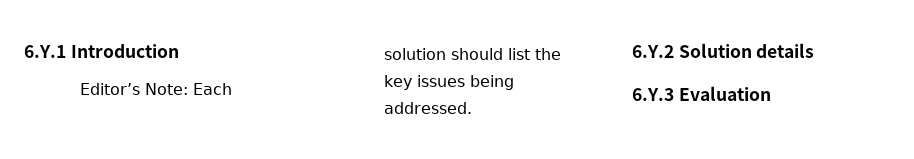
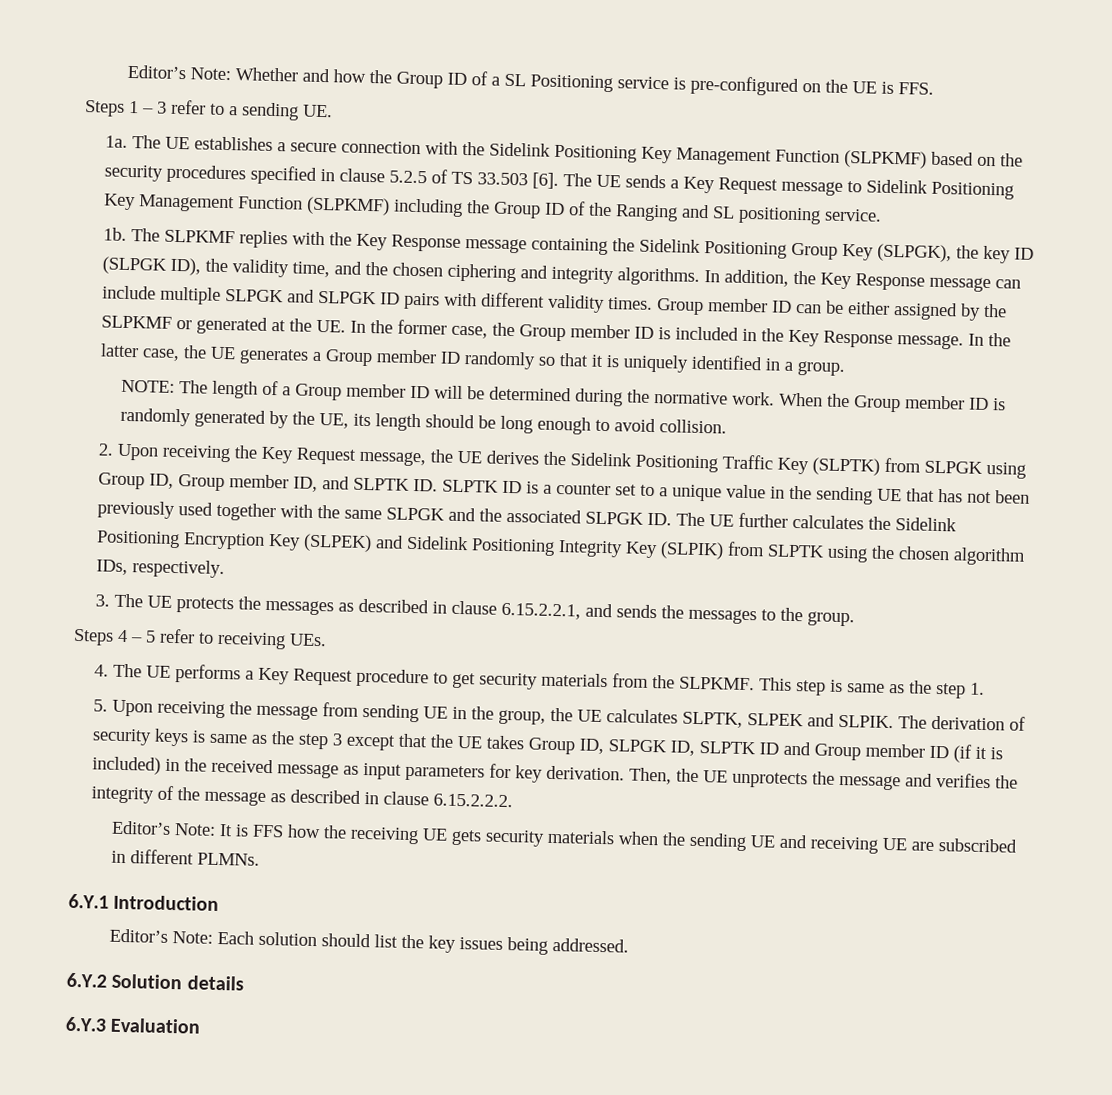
(24, 51) none -> [127,64,935,97] [84,99,333,121] [105,135,1024,169] [104,164,1015,200] [103,193,883,225] [103,227,1035,264] [102,256,1022,293] [102,285,1008,321] [101,315,1012,350] [100,343,846,377] [121,379,1007,413] [120,407,728,435] [98,443,1027,479] [98,472,1031,505] [97,500,958,532] [96,530,1027,566] [96,559,226,579] [95,593,856,627] [73,628,327,650] [94,663,986,699] [93,699,1027,731] [92,728,1004,763] [92,756,1019,791] [91,785,514,808] [111,820,1018,854] [111,849,261,866] Editor’s Note: Whether and how the Group ID of a SL Positioning service is pre-configured on the UE is FFS. // Steps 1 – 3 refer to a sending UE. // 1a. The UE establishes a secure connection with the Sidelink Positioning Key Management Function (SLPKMF) based on the security procedures specified in clause 5.2.5 of TS 33.503 [6]. The UE sends a Key Request message to Sidelink Positioning Key Management Function (SLPKMF) including the Group ID of the Ranging and SL positioning service. // 1b. The SLPKMF replies with the Key Response message containing the Sidelink Positioning Group Key (SLPGK), the key ID (SLPGK ID), the validity time, and the chosen ciphering and integrity algorithms. In addition, the Key Response message can include multiple SLPGK and SLPGK ID pairs with different validity times. Group member ID can be either assigned by the SLPKMF or generated at the UE. In the former case, the Group member ID is included in the Key Response message. In the latter case, the UE generates a Group member ID randomly so that it is uniquely identified in a group. // NOTE: The length of a Group member ID will be determined during the normative work. When the Group member ID is randomly generated by the UE, its length should be long enough to avoid collision. // 2. Upon receiving the Key Request message, the UE derives the Sidelink Positioning Traffic Key (SLPTK) from SLPGK using Group ID, Group member ID, and SLPTK ID. SLPTK ID is a counter set to a unique value in the sending UE that has not been previously used together with the same SLPGK and the associated SLPGK ID. The UE further calculates the Sidelink Positioning Encryption Key (SLPEK) and Sidelink Positioning Integrity Key (SLPIK) from SLPTK using the chosen algorithm IDs, respectively. // 3. The UE protects the messages as described in clause 6.15.2.2.1, and sends the messages to the group. // Steps 4 – 5 refer to receiving UEs. // 4. The UE performs a Key Request procedure to get security materials from the SLPKMF. This step is same as the step 1. // 5. Upon receiving the message from sending UE in the group, the UE calculates SLPTK, SLPEK and SLPIK. The derivation of security keys is same as the step 3 except that the UE takes Group ID, SLPGK ID, SLPTK ID and Group member ID (if it is included) in the received message as input parameters for key derivation. Then, the UE unprotects the message and verifies the integrity of the message as described in clause 6.15.2.2.2. // Editor’s Note: It is FFS how the receiving UE gets security materials when the sending UE and receiving UE are subscribed in different PLMNs. //

